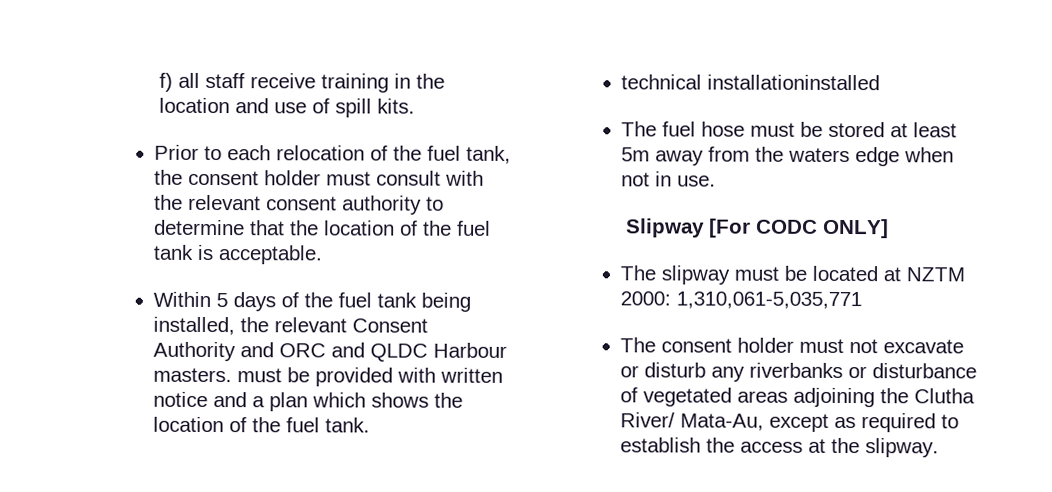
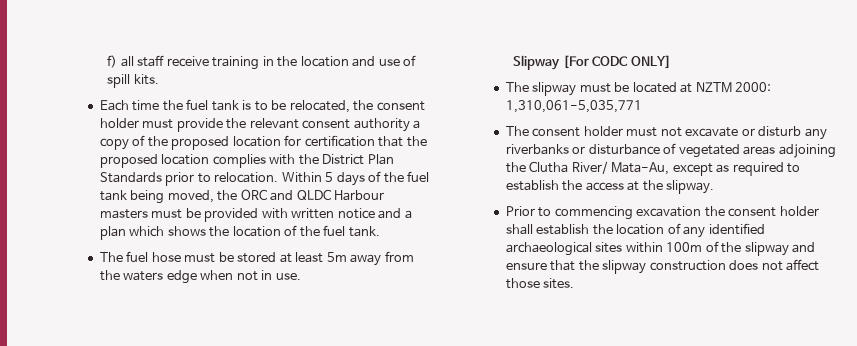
[154,144,512,164] Prior to each relocation of the fuel tank, -> [99,99,350,113] Each time the fuel tank is to be relocated,
[376,170,485,186] consult with -> [176,118,223,132] provide
[426,196,445,211] [154,219,492,236] [153,244,324,265] to determine that the location of the fuel tank is acceptable. // -> [413,120,421,129] [99,135,427,150] [99,154,394,168] [99,172,279,186] a copy of the proposed location for certification that the proposed location complies with the District Plan Standards prior to relocation.
[153,316,429,336] [153,341,275,362] installed, the relevant Consent Authority and -> [167,190,238,203] moved, the
[153,367,233,383] masters. -> [99,209,148,219] masters
[621,74,881,91] // technical installationinstalled -> (380, 231) none
(940, 448) none -> [505,206,819,220] [505,223,765,238] [505,241,816,256] [505,259,820,274] [505,278,575,289] // Prior to commencing excavation the consent holder shall establish the location of any identified archaeological sites within 100m of the slipway and ensure that the slipway construction does not affect those sites.

